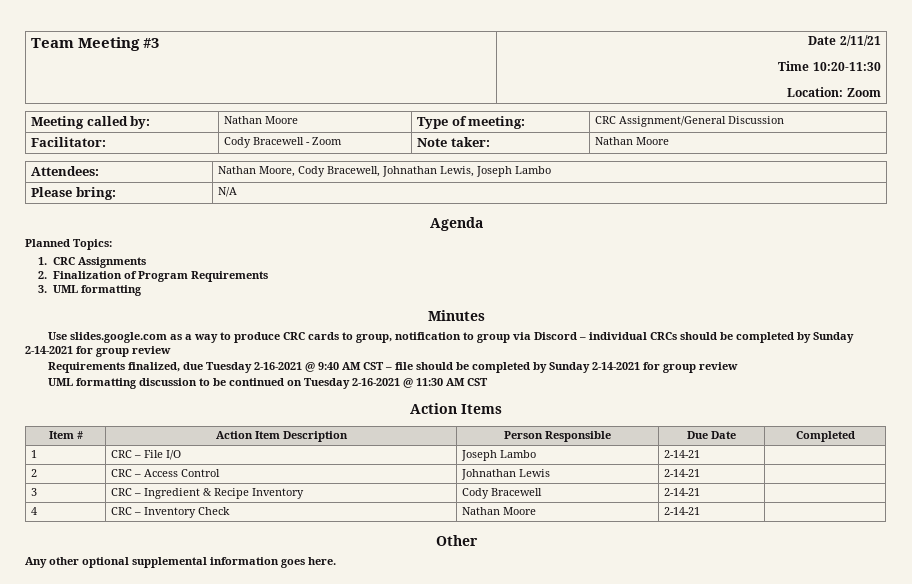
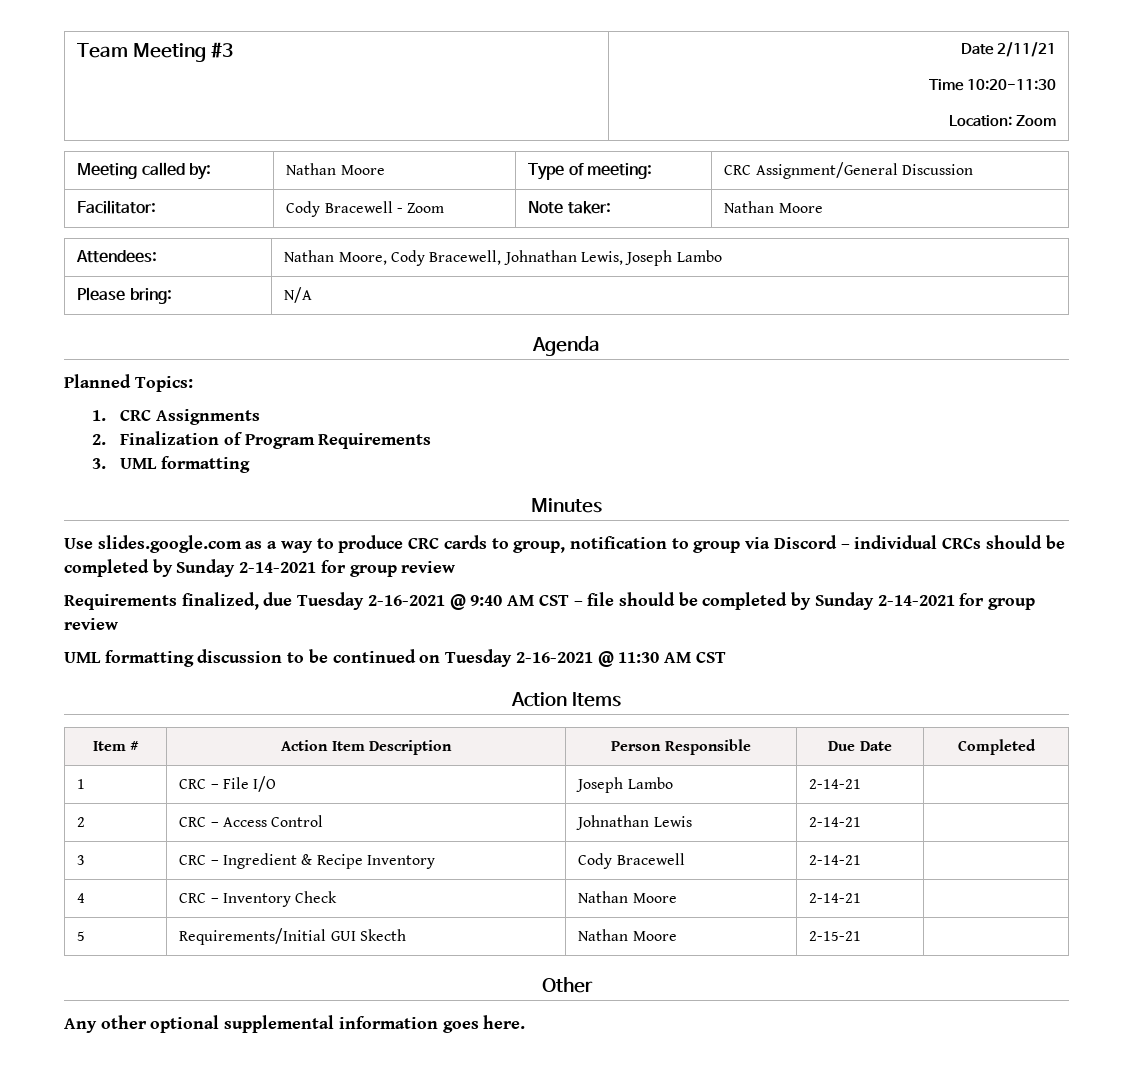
(701, 511) none -> [77,931,86,941] [179,928,406,945] [578,929,677,941] [809,931,862,941] // 5 | Requirements/Initial GUI Skecth | Nathan Moore | 2-15-21 |

